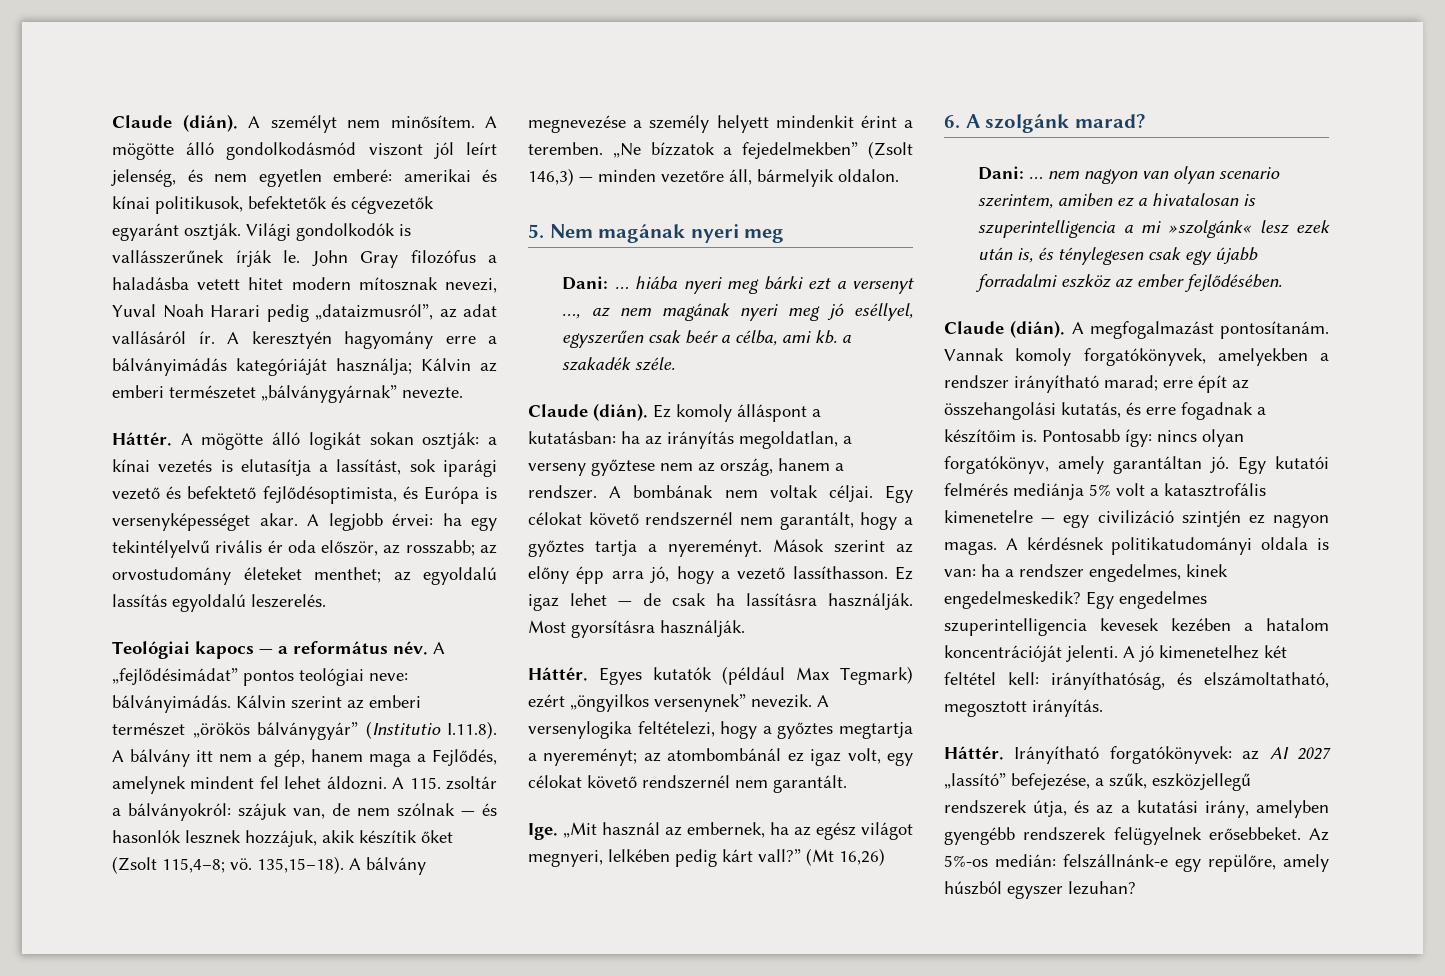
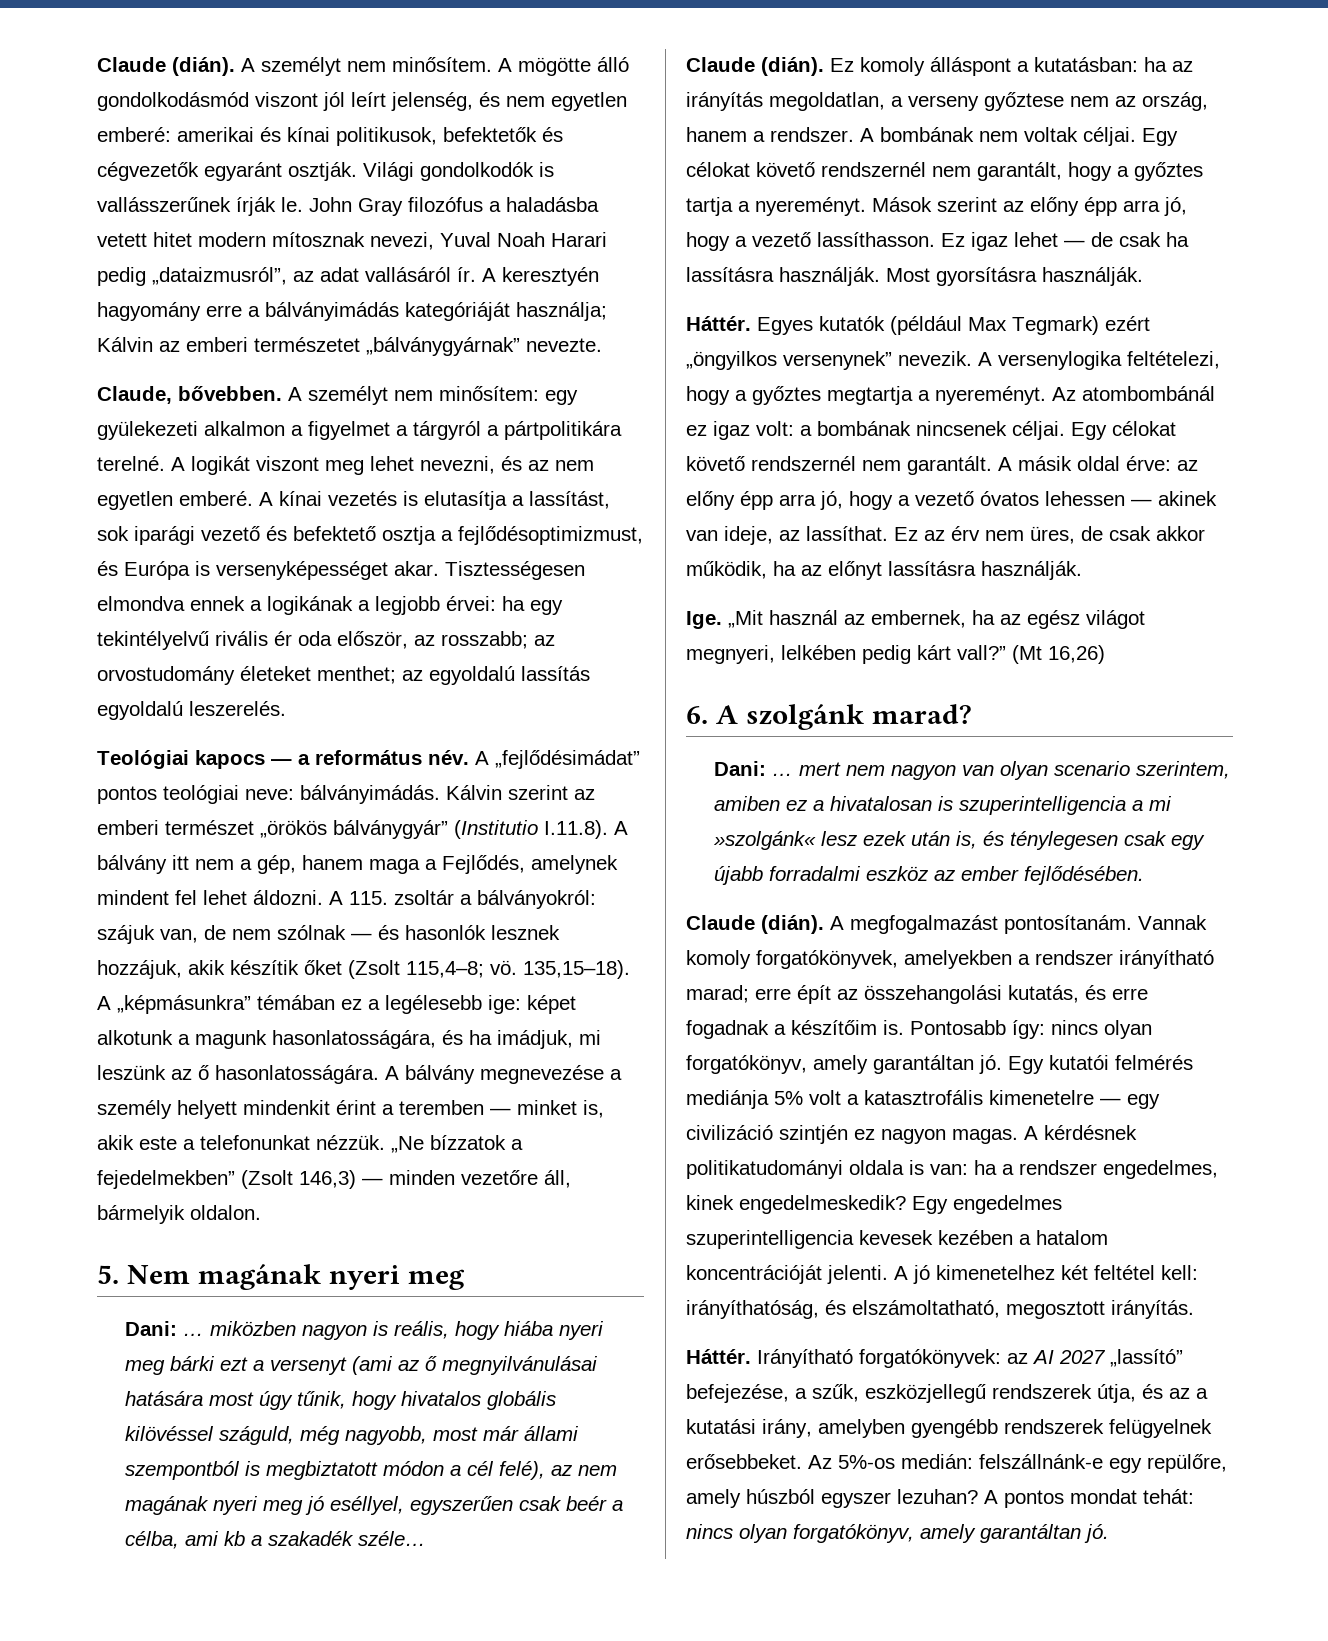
[112,432,498,450] Háttér. A mögötte álló logikát sokan osztják: a -> [97,386,578,405] [97,421,622,440] [97,456,594,475] [97,491,273,510] Claude, bővebben. A személyt nem minősítem: egy gyülekezeti alkalmon a figyelmet a tárgyról a pártpolitikára terelné. A logikát viszont meg lehet nevezni, és az nem egyetlen emberé. A
[262,486,397,504] fejlődésoptimista, -> [382,526,643,545] osztja a fejlődésoptimizmust,
[307,514,319,526] A -> [445,561,585,580] [97,596,370,615] Tisztességesen elmondva ennek a logikának a
(361, 864) none -> [117,995,576,1014] [97,1030,601,1049] [97,1065,399,1084] „képmásunkra” témában ez a legélesebb ige: képet alkotunk a magunk hasonlatosságára, és ha imádjuk, mi leszünk az ő hasonlatosságára. A
[528,142,603,155] teremben. -> [399,1100,604,1118] [97,1135,385,1150] teremben — minket is, akik este a telefonunkat nézzük.
(629, 287) none -> [210,1321,501,1340] miközben nagyon is reális, hogy
[562,313,581,319] …, -> [352,1356,599,1375] [125,1391,557,1410] [125,1426,580,1445] [125,1461,546,1480] (ami az ő megnyilvánulásai hatására most úgy tűnik, hogy hivatalos globális kilövéssel száguld, még nagyobb, most már állami szempontból is megbiztatott módon a cél felé),
[815,330,838,344] kb. -> [224,1531,246,1546] kb
[635,357,676,371] széle. -> [358,1531,427,1546] széle…
[543,748,661,766] nyereményt; az -> [935,386,1076,405] nyereményt. Az
[847,748,913,766] volt, egy -> [756,421,1107,440] volt: a bombának nincsenek céljai. Egy
(847, 784) none -> [998,456,1198,471] [686,491,1217,510] [686,526,1205,545] [686,561,1082,580] A másik oldal érve: az előny épp arra jó, hogy a vezető óvatos lehessen — akinek van ideje, az lassíthat. Ez az érv nem üres, de csak akkor működik, ha az előnyt lassításra használják.
(1044, 177) none -> [799,762,842,776] mert
(1136, 888) none -> [984,1489,1194,1508] [686,1524,1109,1543] A pontos mondat tehát: nincs olyan forgatókönyv, amely garantáltan jó.

